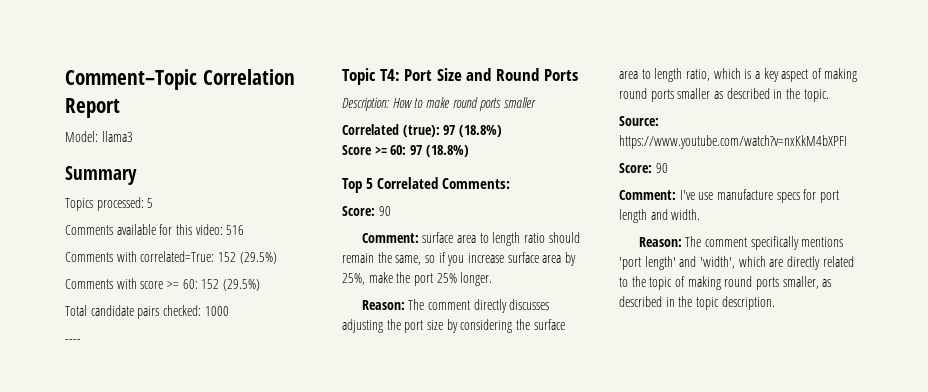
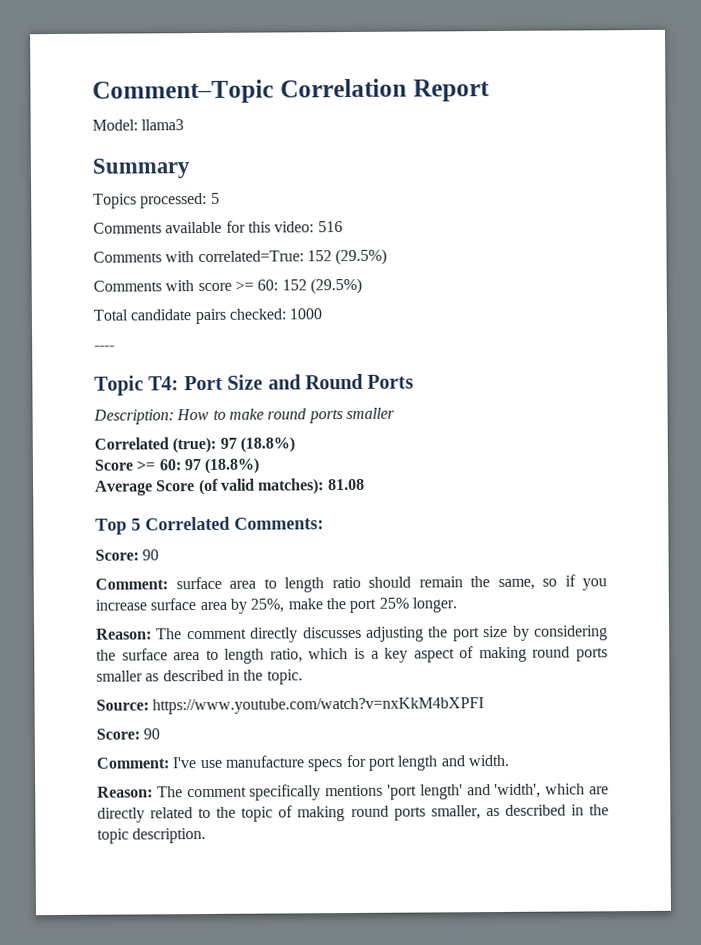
(469, 151) none -> [95,478,365,496] // Average Score (of valid matches): 81.08

